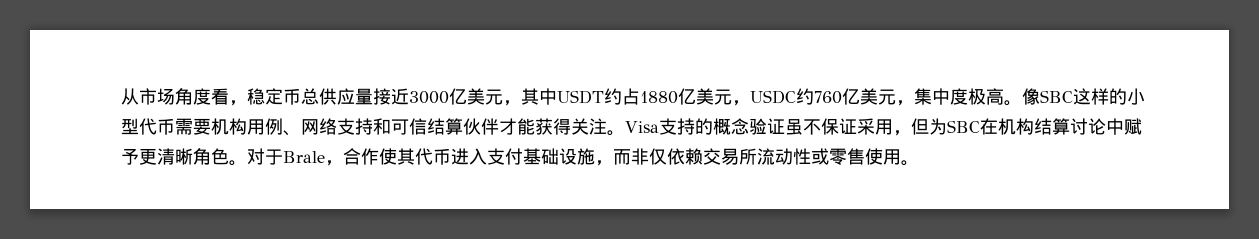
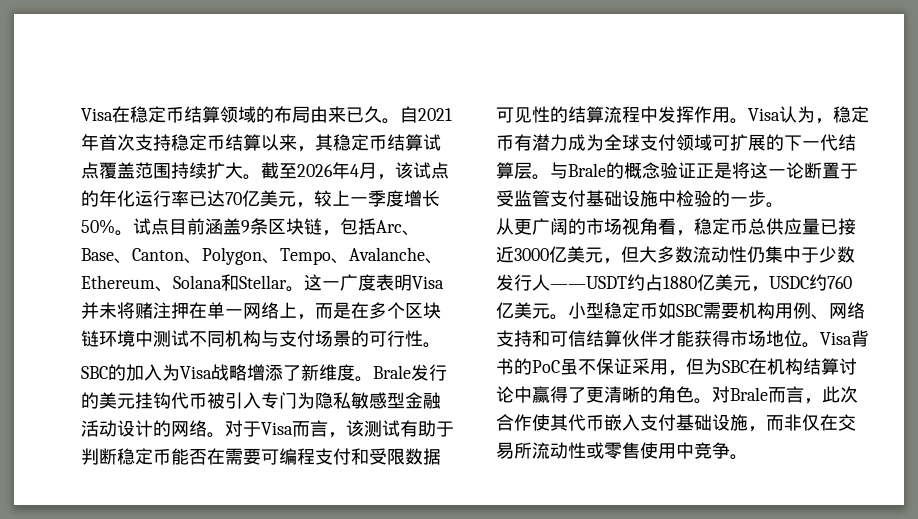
[121,88,211,105] 从市场角度 -> [81,106,452,124] [81,134,441,152] [81,162,449,180] [81,190,440,208] [81,218,420,236] [81,247,443,265] [81,274,444,292] [81,302,441,320] [81,330,441,348] [81,364,447,382] [81,392,441,409] [81,420,454,438] [81,448,441,465] [496,106,869,124] [496,134,856,151] [496,162,858,180] [496,190,784,208] [496,218,658,235] Visa在稳定币结算领域的布局由来已久。自2021年首次支持稳定币结算以来，其稳定币结算试点覆盖范围持续扩大。截至2026年4月，该试点的年化运行率已达70亿美元，较上一季度增长50%。试点目前涵盖9条区块链，包括Arc、Base、Canton、Polygon、Tempo、Avalanche、Ethereum、Solana和Stellar。这一广度表明Visa并未将赌注押在单一网络上，而是在多个区块链环境中测试不同机构与支付场景的可行性。 // SBC的加入为Visa战略增添了新维度。Brale发行的美元挂钩代币被引入专门为隐私敏感型金融活动设计的网络。对于Visa而言，该测试有助于判断稳定币能否在需要可编程支付和受限数据可见性的结算流程中发挥作用。Visa认为，稳定币有潜力成为全球支付领域可扩展的下一代结算层。与Brale的概念验证正是将这一论断置于受监管支付基础设施中检验的一步。 // 从更广阔的市场视角
(373, 96) none -> [820,219,838,235] 已
[521,88,604,105] 其中USDT -> [621,246,855,263] [496,274,627,291] 但大多数流动性仍集中于少数发行人——USDT
[896,88,1145,106] [121,118,175,135] ，集中度极高。像SBC这样的小型代币 -> [550,302,703,320] 。小型稳定币如SBC
[571,118,785,136] 关注。Visa支持的概念验证 -> [730,330,869,348] [496,358,560,375] 市场地位。Visa背书的PoC
[1123,118,1142,135] [121,148,343,166] 赋予更清晰角色。对于Brale， -> [532,386,858,404] 赢得了更清晰的角色。对Brale而言，此次
[451,148,469,165] 进 -> [604,414,622,431] 嵌
[667,148,703,165] 依赖 -> [820,414,838,431] 在
(901, 157) none -> [676,442,730,459] 中竞争

